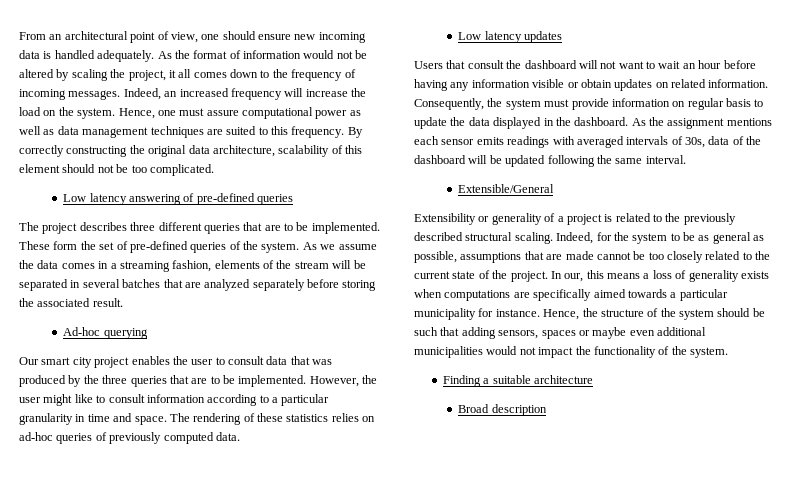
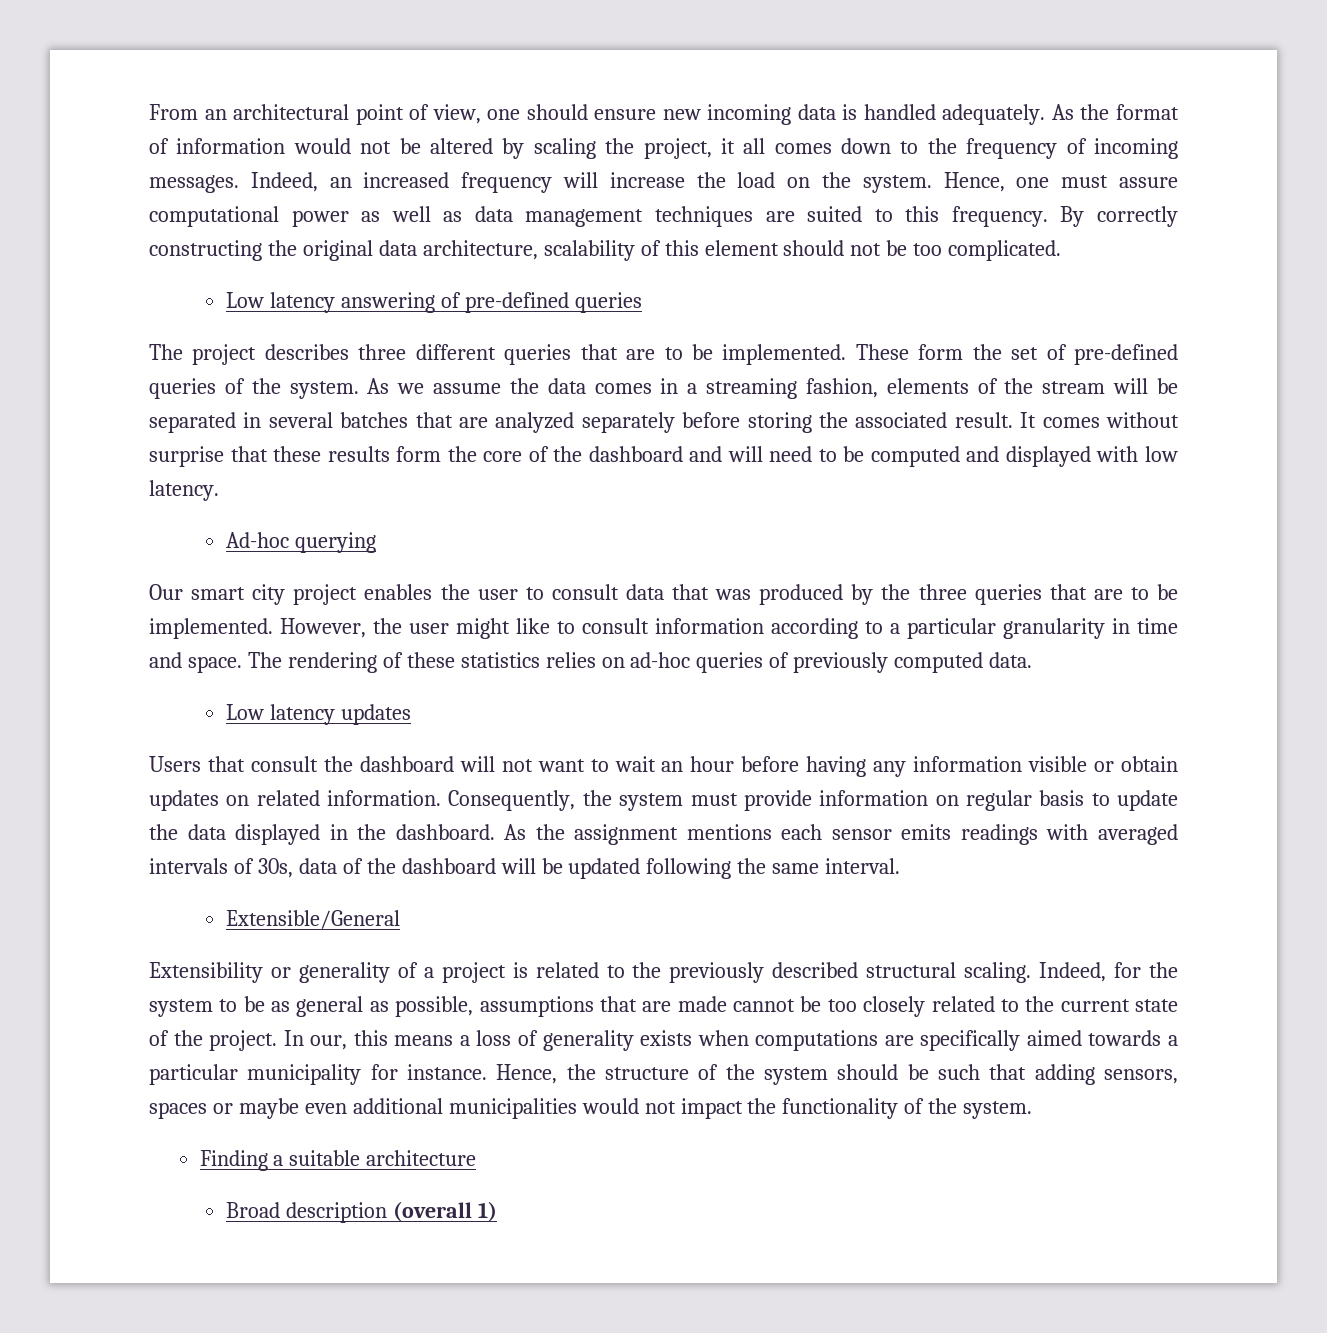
(123, 302) none -> [1020,412,1179,428] [149,446,1178,467] [149,480,219,501] It comes without surprise that these results form the core of the dashboard and will need to be computed and displayed with low latency.
(547, 410) none -> [392,1201,497,1222] (overall 1)

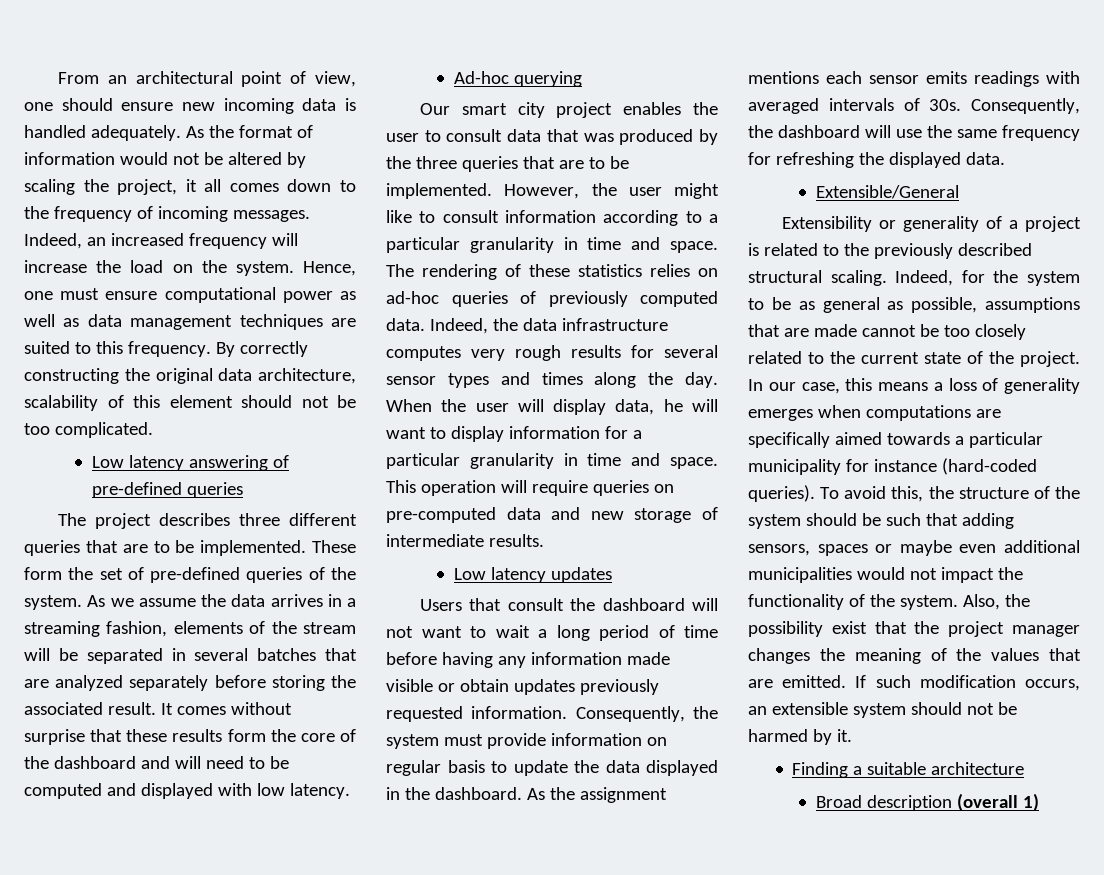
[1118,177,1178,188] assure -> [105,291,158,300] ensure
[594,383,652,394] comes -> [270,594,323,607] arrives
(1033, 660) none -> [429,318,668,334] [386,345,718,361] [386,372,718,388] [386,399,718,415] [386,426,642,442] [386,453,718,469] [386,480,674,496] [386,507,718,523] [386,534,544,547] Indeed, the data infrastructure computes very rough results for several sensor types and times along the day. When the user will display data, he will want to display information for a particular granularity in time and space. This operation will require queries on pre-computed data and new storage of intermediate results.
[661,756,735,772] an hour -> [538,625,718,641] a long period of time
(1023, 764) none -> [626,652,670,665] made
[226,790,320,806] on related -> [579,679,659,695] [386,706,463,722] previously requested
[257,858,901,879] 30s, data of the dashboard will be updated following the same interval. -> [929,98,1080,114] [748,125,1080,141] [748,152,1005,168] 30s. Consequently, the dashboard will use the same frequency for refreshing the displayed data.
[310,1035,348,1050] our, -> [768,382,840,394] our case,
[640,1030,693,1046] exists -> [748,409,813,421] emerges
[407,1064,558,1084] instance. Hence, -> [873,458,1037,475] [748,485,924,502] instance (hard-coded queries). To avoid this,
(1033, 1110) none -> [962,594,1030,610] [748,621,1080,637] [748,648,1081,664] [748,675,1080,691] [748,702,1017,718] [748,729,852,745] Also, the possibility exist that the project manager changes the meaning of the values that are emitted. If such modification occurs, an extensible system should not be harmed by it.

